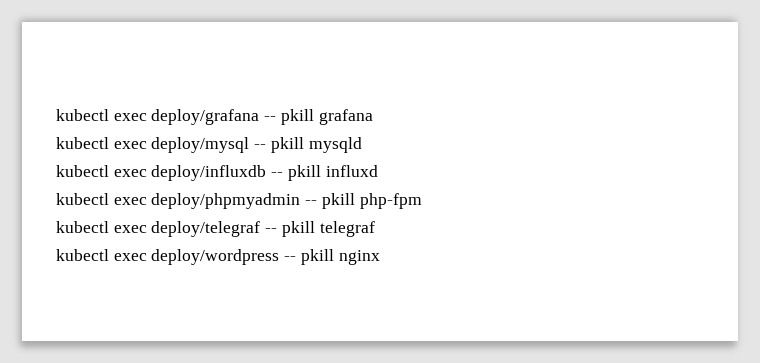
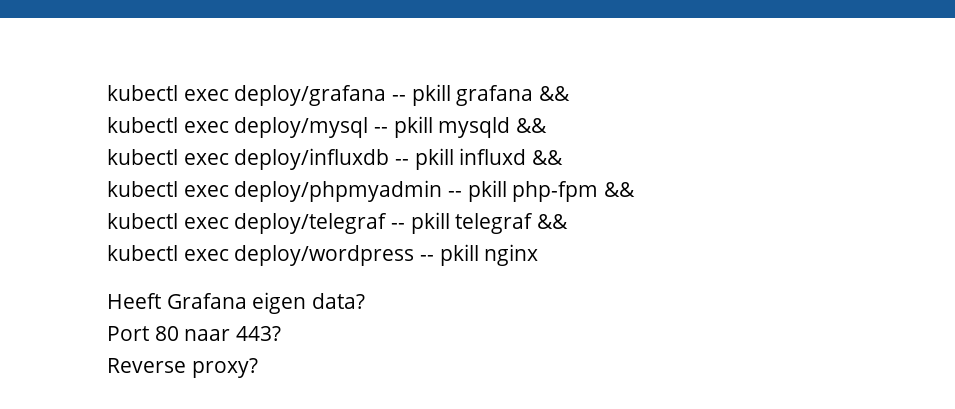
(373, 117) none -> [539,86,571,101] &&
(362, 145) none -> [516,118,548,133] &&
(378, 171) none -> [532,150,564,165] &&
(422, 201) none -> [604,182,636,197] &&
(375, 229) none -> [537,214,569,229] &&
(380, 257) none -> [107,292,366,314] [107,326,282,341] [107,358,258,378] // Heeft Grafana eigen data? // Port 80 naar 443? // Reverse proxy?

